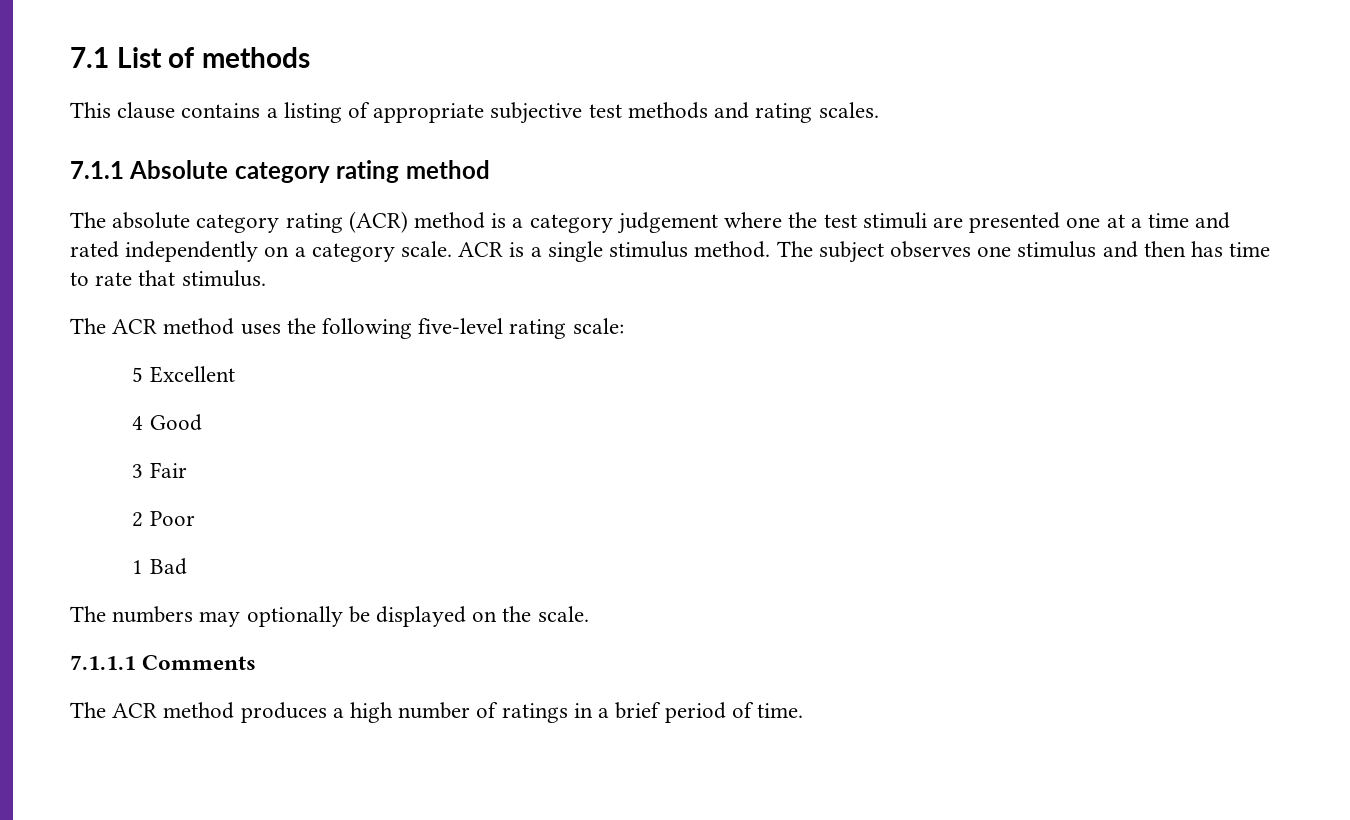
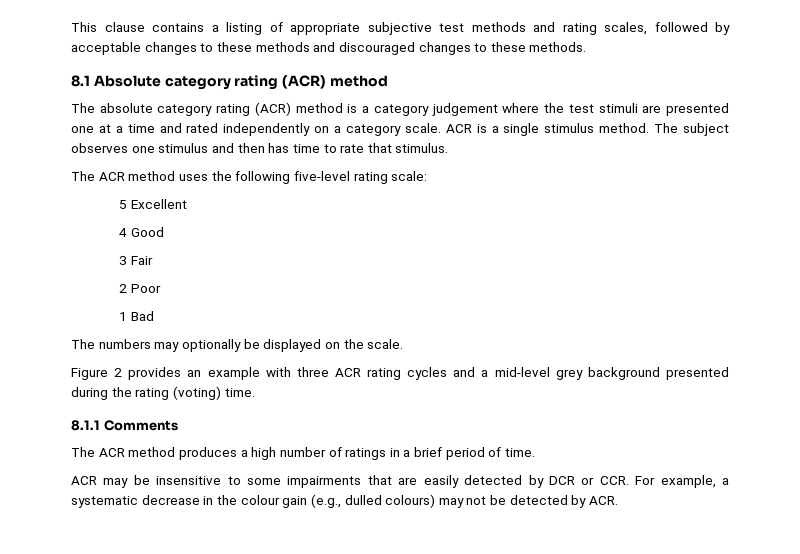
[70,47,310,68] 7.1 List of methods // -> (71, 27) none
[818,102,879,118] [70,161,124,179] scales. // 7.1.1 -> [604,22,730,35] [71,42,587,55] [71,75,90,87] scales, followed by acceptable changes to these methods and discouraged changes to these methods. // 8.1
(400, 171) none -> [282,75,327,89] (ACR)
[70,655,136,670] 7.1.1.1 -> [71,367,729,380] [71,386,255,400] [71,420,100,431] Figure 2 provides an example with three ACR rating cycles and a mid-level grey background presented during the rating (voting) time. // 8.1.1
(803, 710) none -> [71,475,729,488] [71,494,619,508] // ACR may be insensitive to some impairments that are easily detected by DCR or CCR. For example, a systematic decrease in the colour gain (e.g., dulled colours) may not be detected by ACR.

